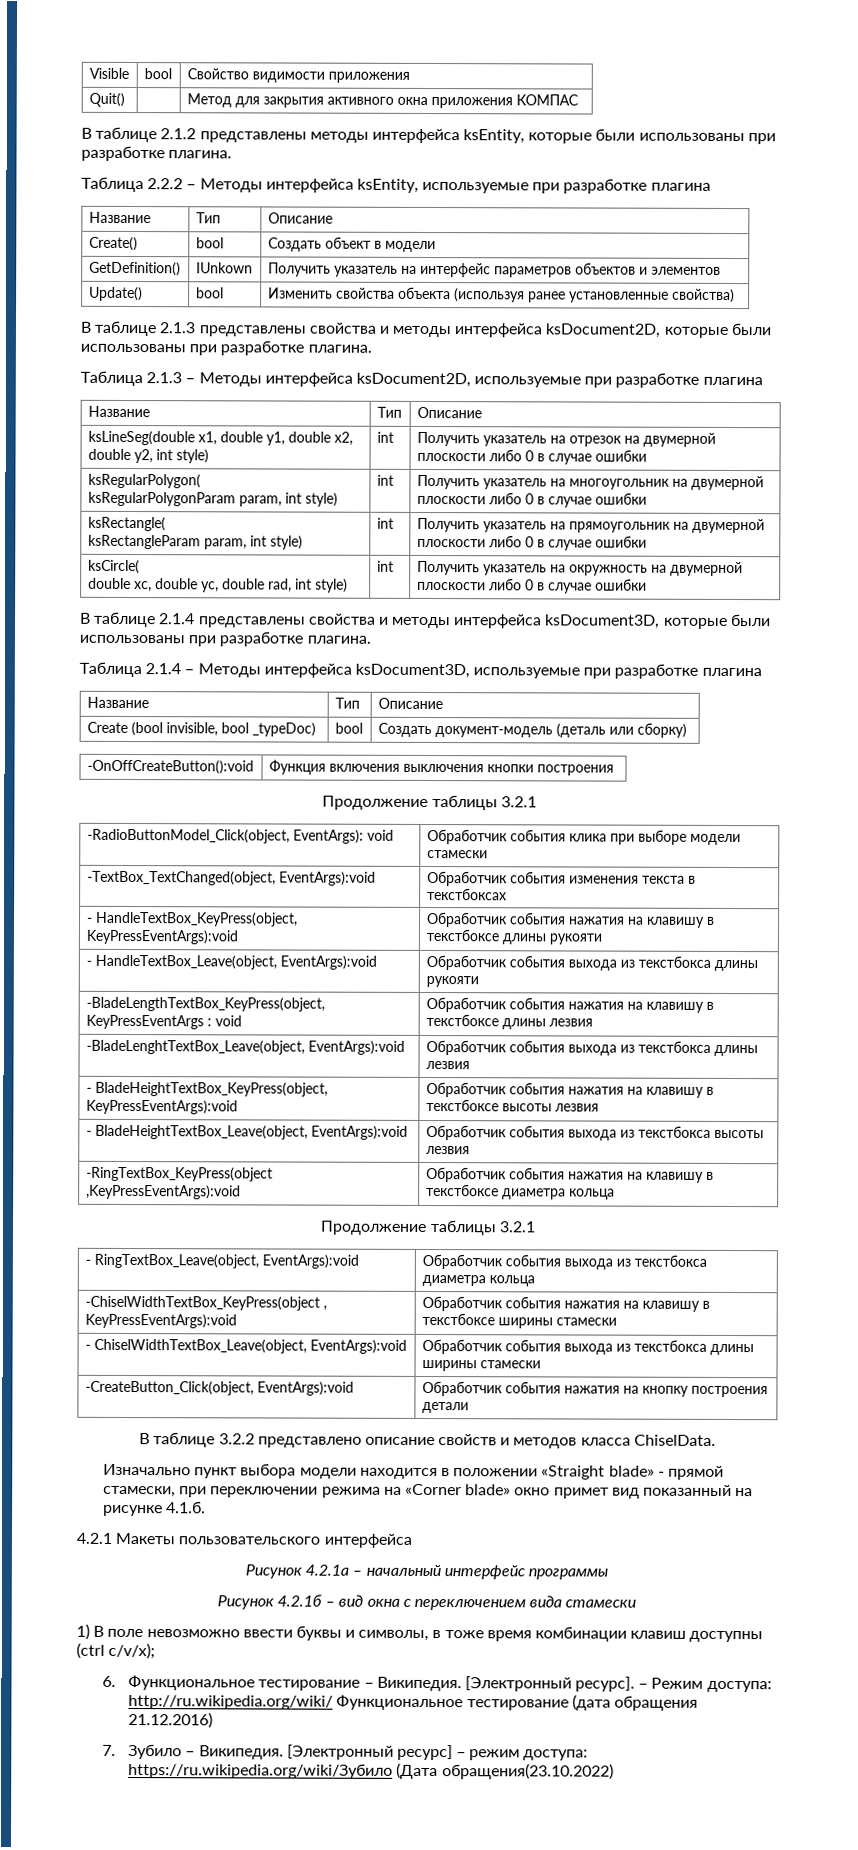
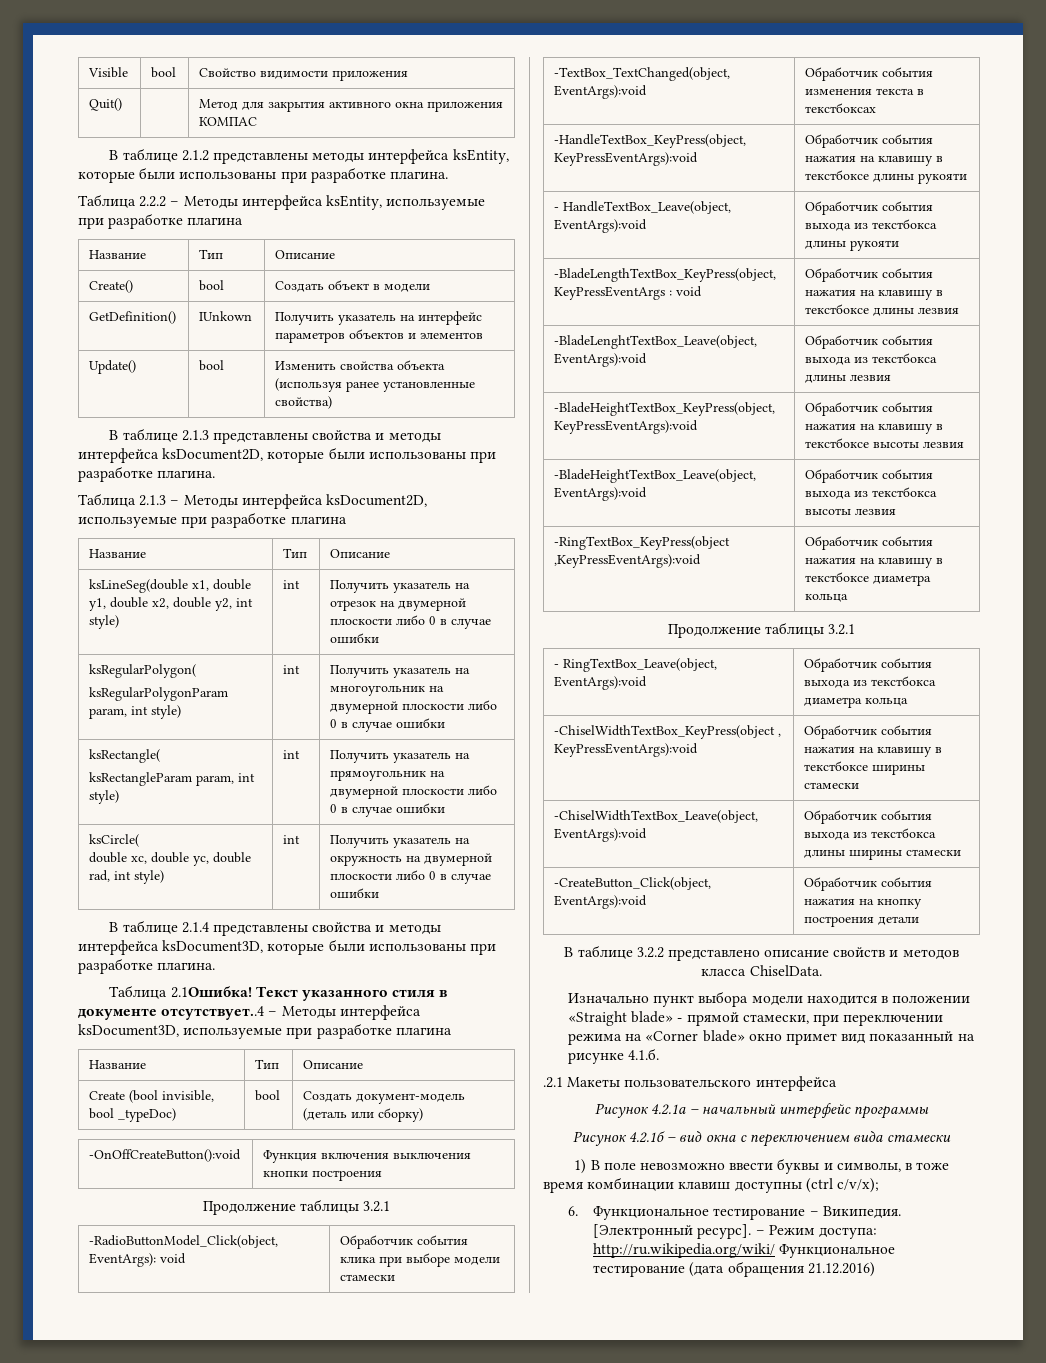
[145,663,182,675] 2.1.4 -> [170,986,448,1001] [78,1006,265,1020] 2.1Ошибка! Текст указанного стиля в документе отсутствует..4
[86,911,298,927] - HandleTextBox_KeyPress(object, -> [554,134,747,148] -HandleTextBox_KeyPress(object,
[85,1081,328,1097] - BladeHeightTextBox_KeyPress(object, -> [554,402,776,416] -BladeHeightTextBox_KeyPress(object,
[85,1124,308,1140] - BladeHeightTextBox_Leave(object, -> [554,469,757,483] -BladeHeightTextBox_Leave(object,
[84,1338,307,1354] - ChiselWidthTextBox_Leave(object, -> [554,810,759,823] -ChiselWidthTextBox_Leave(object,
[76,1532,112,1544] 4.2.1 -> [543,1077,563,1088] .2.1
[102,1744,589,1761] [128,1762,614,1780] // 7. Зубило – Википедия. [Электронный ресурс] – режим доступа: https://ru.wikipedia.org/wiki/Зубило (Дата обращения(23.10.2022) -> (875, 1269) none

